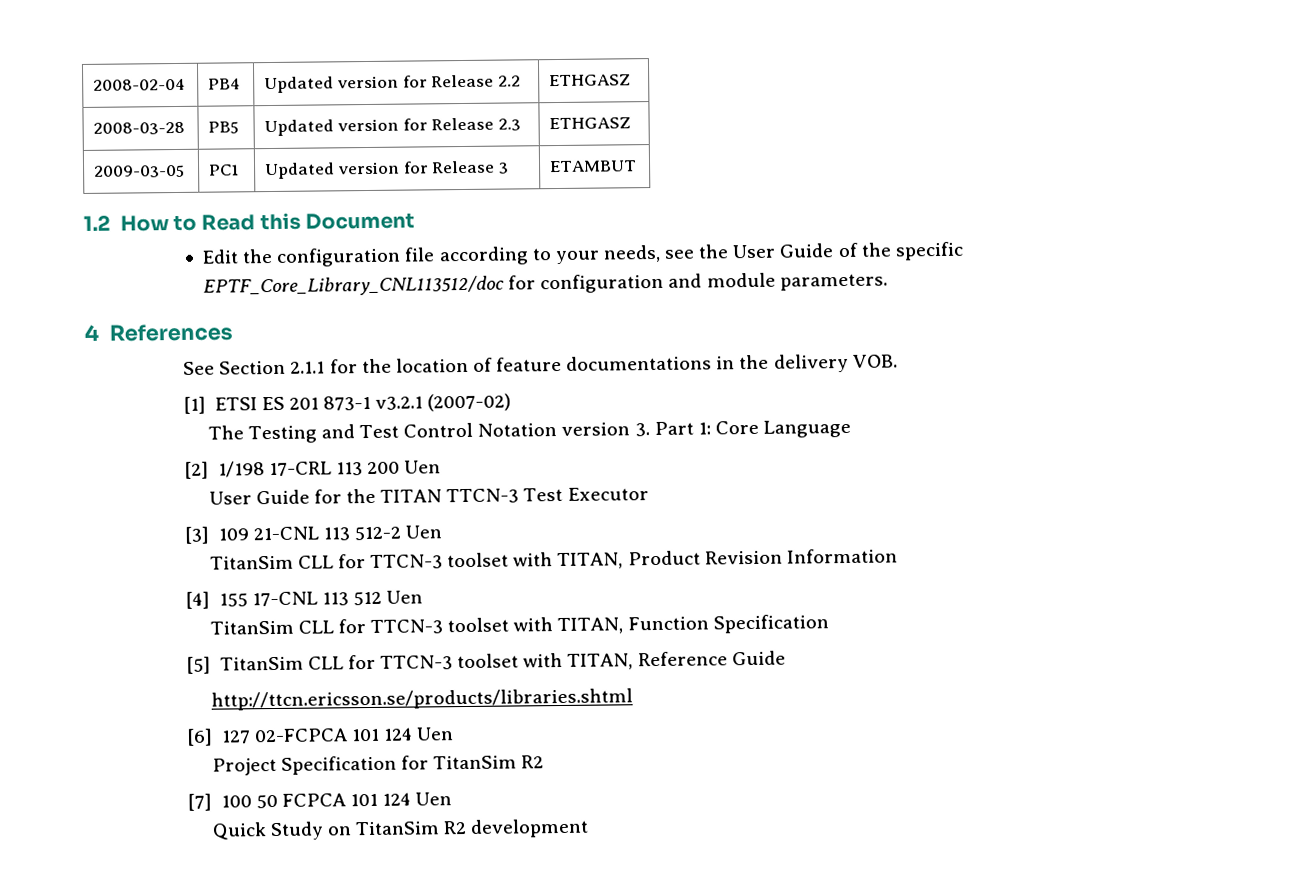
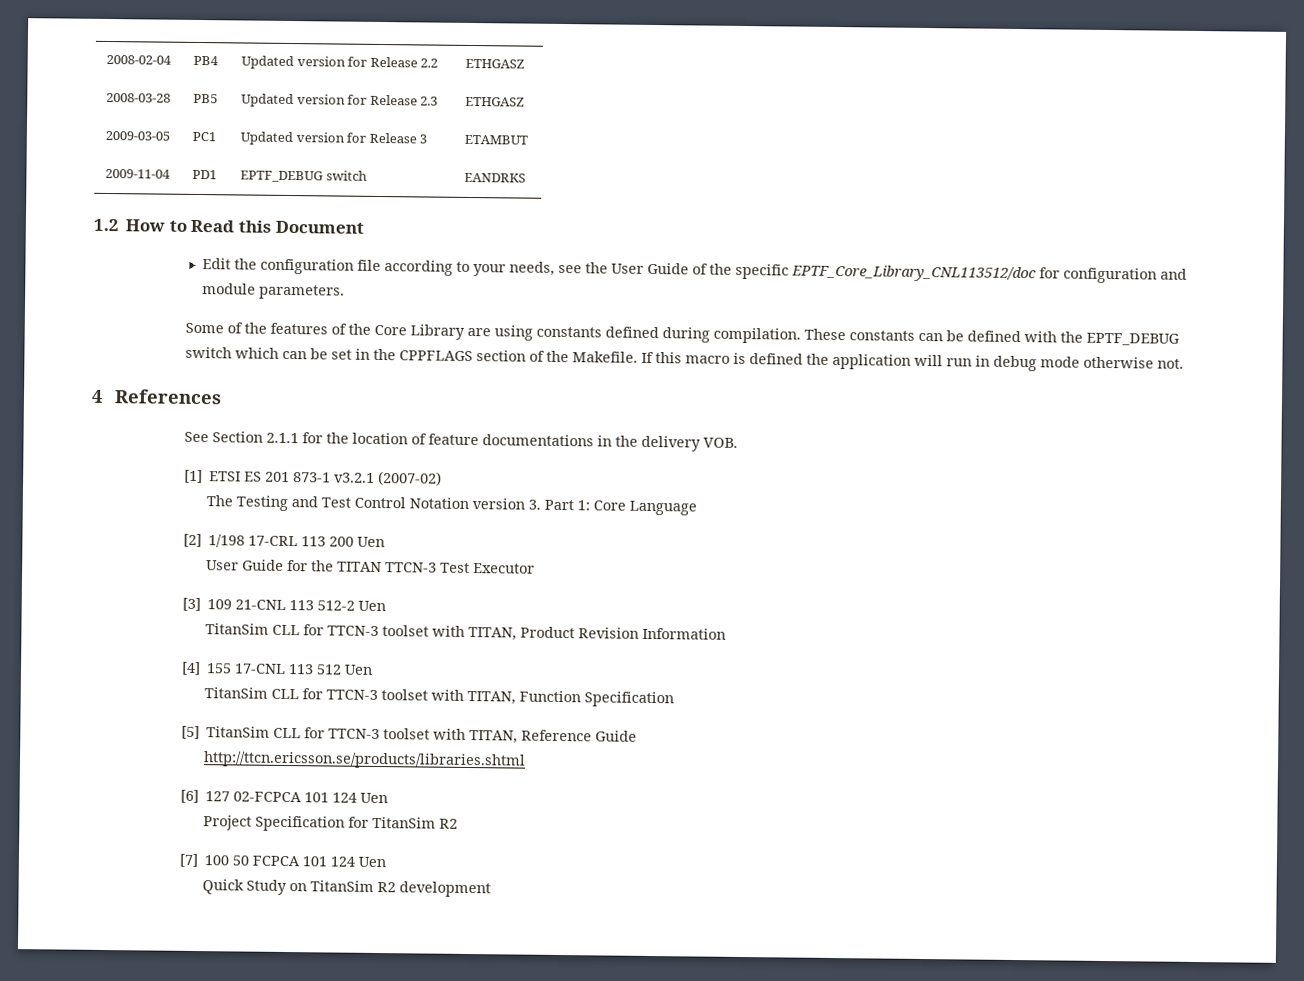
(638, 166) none -> [105,168,172,179] [192,169,218,180] [240,170,367,183] [464,172,527,183] // 2009-11-04 | PD1 | EPTF_DEBUG switch | EANDRKS
(888, 282) none -> [185,322,1181,346] [185,346,1185,372] // Some of the features of the Core Library are using constants defined during compilation. These constants can be defined with the EPTF_DEBUG switch which can be set in the CPPFLAGS section of the Makefile. If this macro is defined the application will run in debug mode otherwise not.

